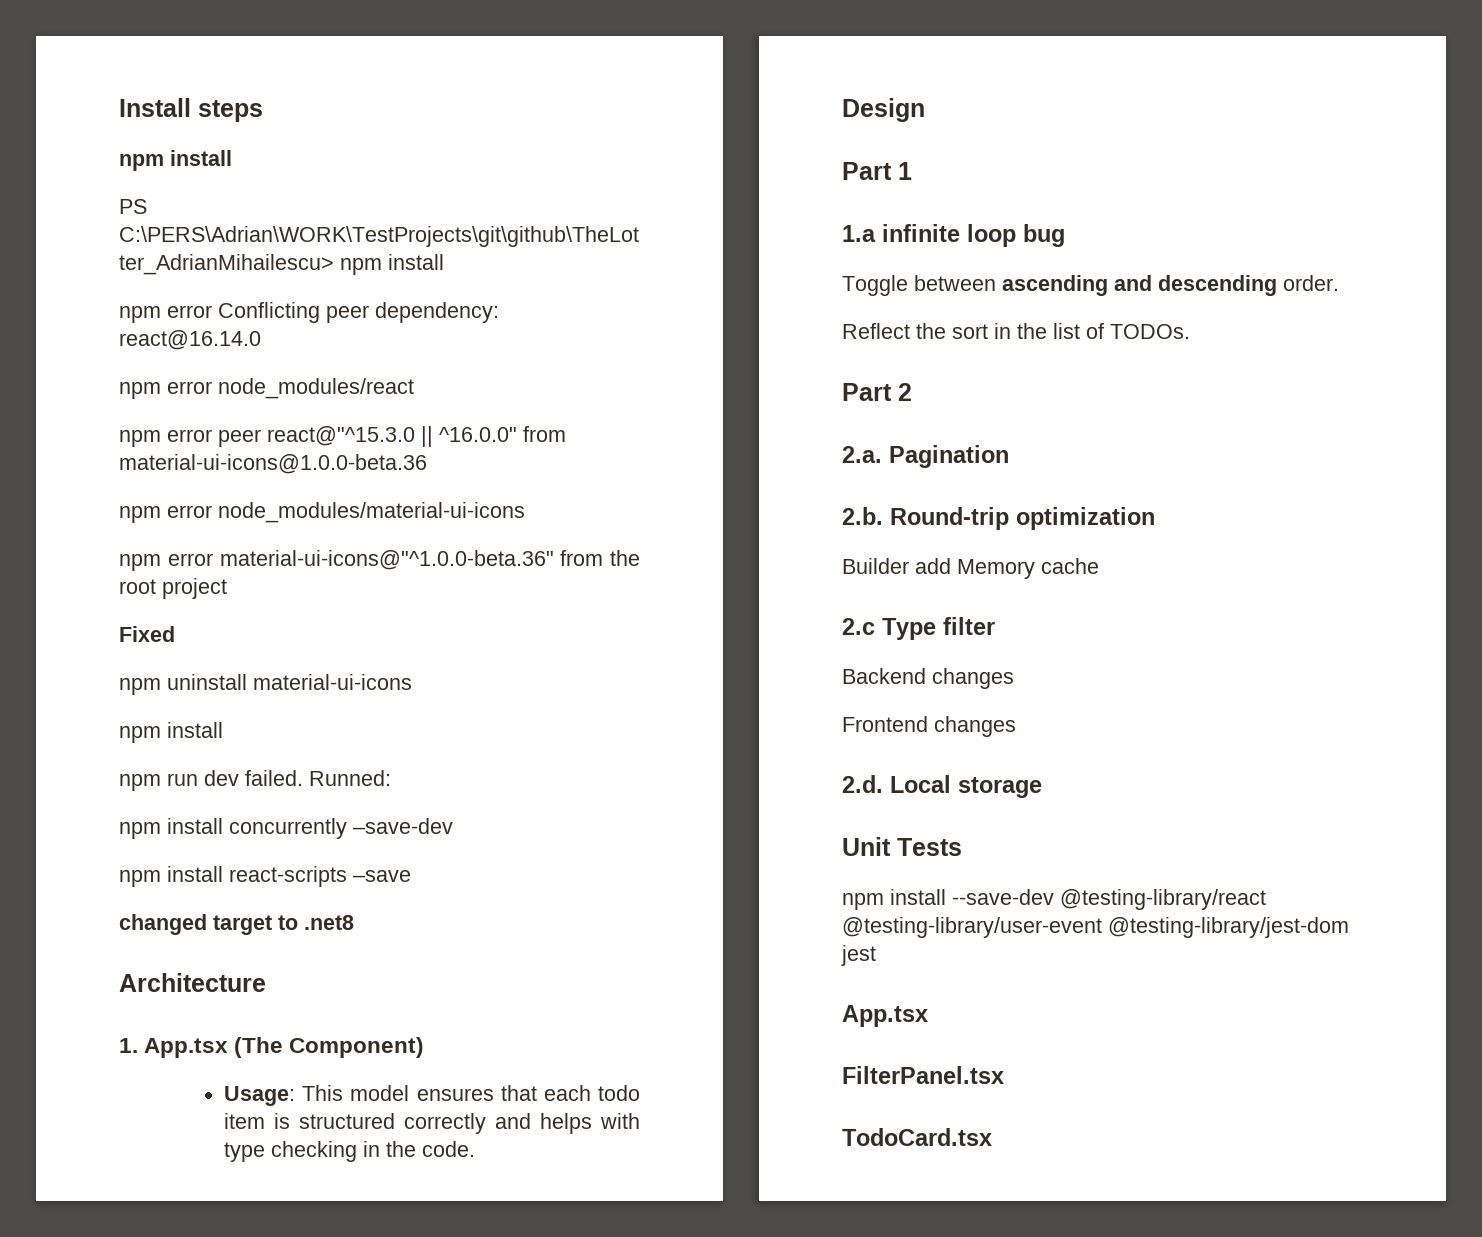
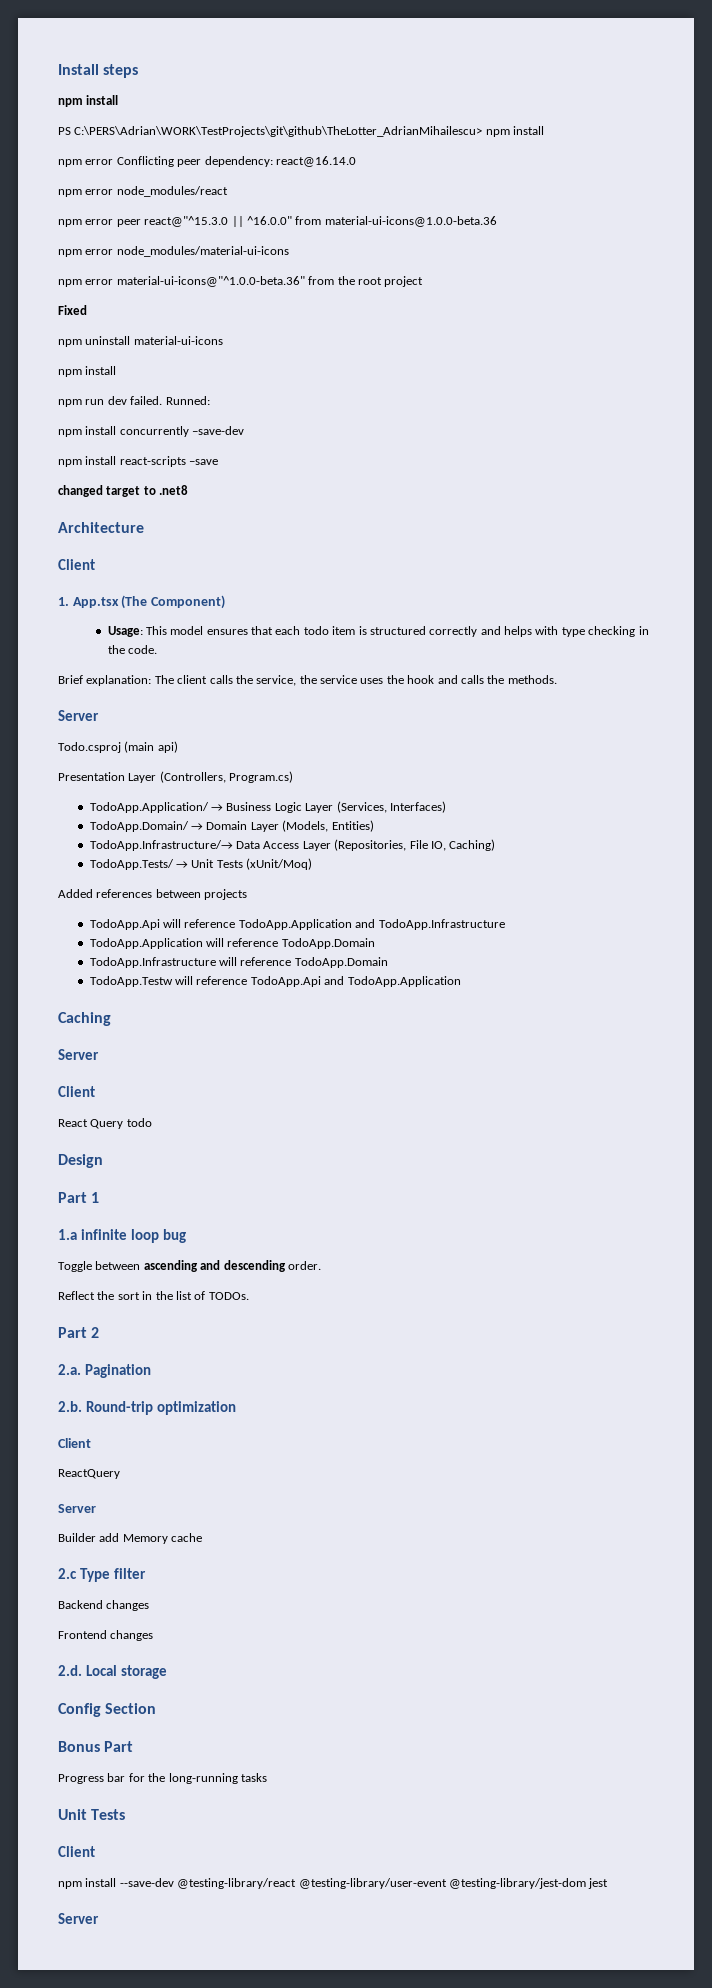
(266, 982) none -> [58,559,95,570] // Client
(476, 1149) none -> [58,675,557,686] [58,710,99,721] [58,741,178,753] [58,771,294,783] [89,801,446,813] [89,820,374,832] [89,839,496,851] [89,858,313,870] [58,889,248,900] [89,919,505,930] [89,938,375,949] [89,957,388,968] [89,976,461,987] [58,1012,111,1026] [58,1049,99,1060] [58,1086,95,1097] [58,1118,152,1129] // Brief explanation: The client calls the service, the service uses the hook and calls the methods. // Server // Todo.csproj (main api) // Presentation Layer (Controllers, Program.cs) // TodoApp.Application/ → Business Logic Layer (Services, Interfaces) // TodoApp.Domain/ → Domain Layer (Models, Entities) // TodoApp.Infrastructure/→ Data Access Layer (Repositories, File IO, Caching) // TodoApp.Tests/ → Unit Tests (xUnit/Moq) // Added references between projects // TodoApp.Api will reference TodoApp.Application and TodoApp.Infrastructure // TodoApp.Application will reference TodoApp.Domain // TodoApp.Infrastructure will reference TodoApp.Domain // TodoApp.Testw will reference TodoApp.Api and TodoApp.Application // Caching // Server // Client // React Query todo
(1155, 518) none -> [58,1438,91,1448] [58,1469,120,1479] [58,1504,96,1513] // Client // ReactQuery // Server
[842,837,962,856] // Unit Tests -> [58,1703,157,1717] [58,1741,134,1752] [58,1773,267,1784] [58,1809,126,1820] [58,1846,95,1857] // Config Section // Bonus Part // Progress bar for the long-running tasks // Unit Tests // Client
[842,1005,928,1027] [842,1066,1004,1084] [842,1128,992,1146] App.tsx // FilterPanel.tsx // TodoCard.tsx -> [58,1913,99,1924] Server

